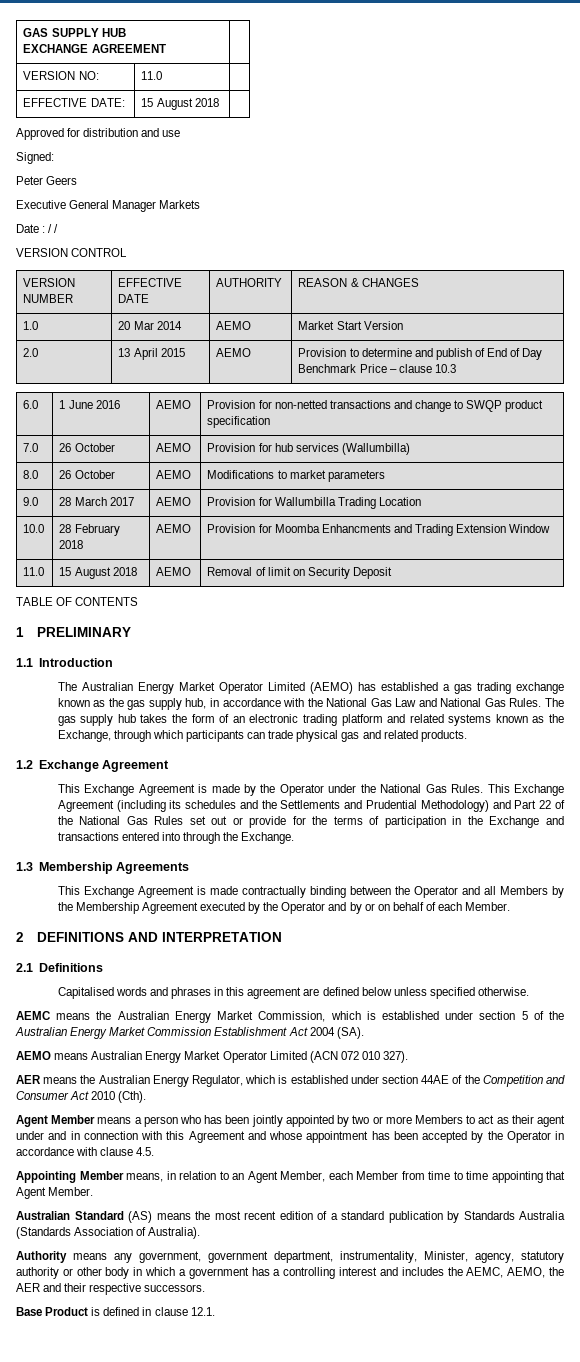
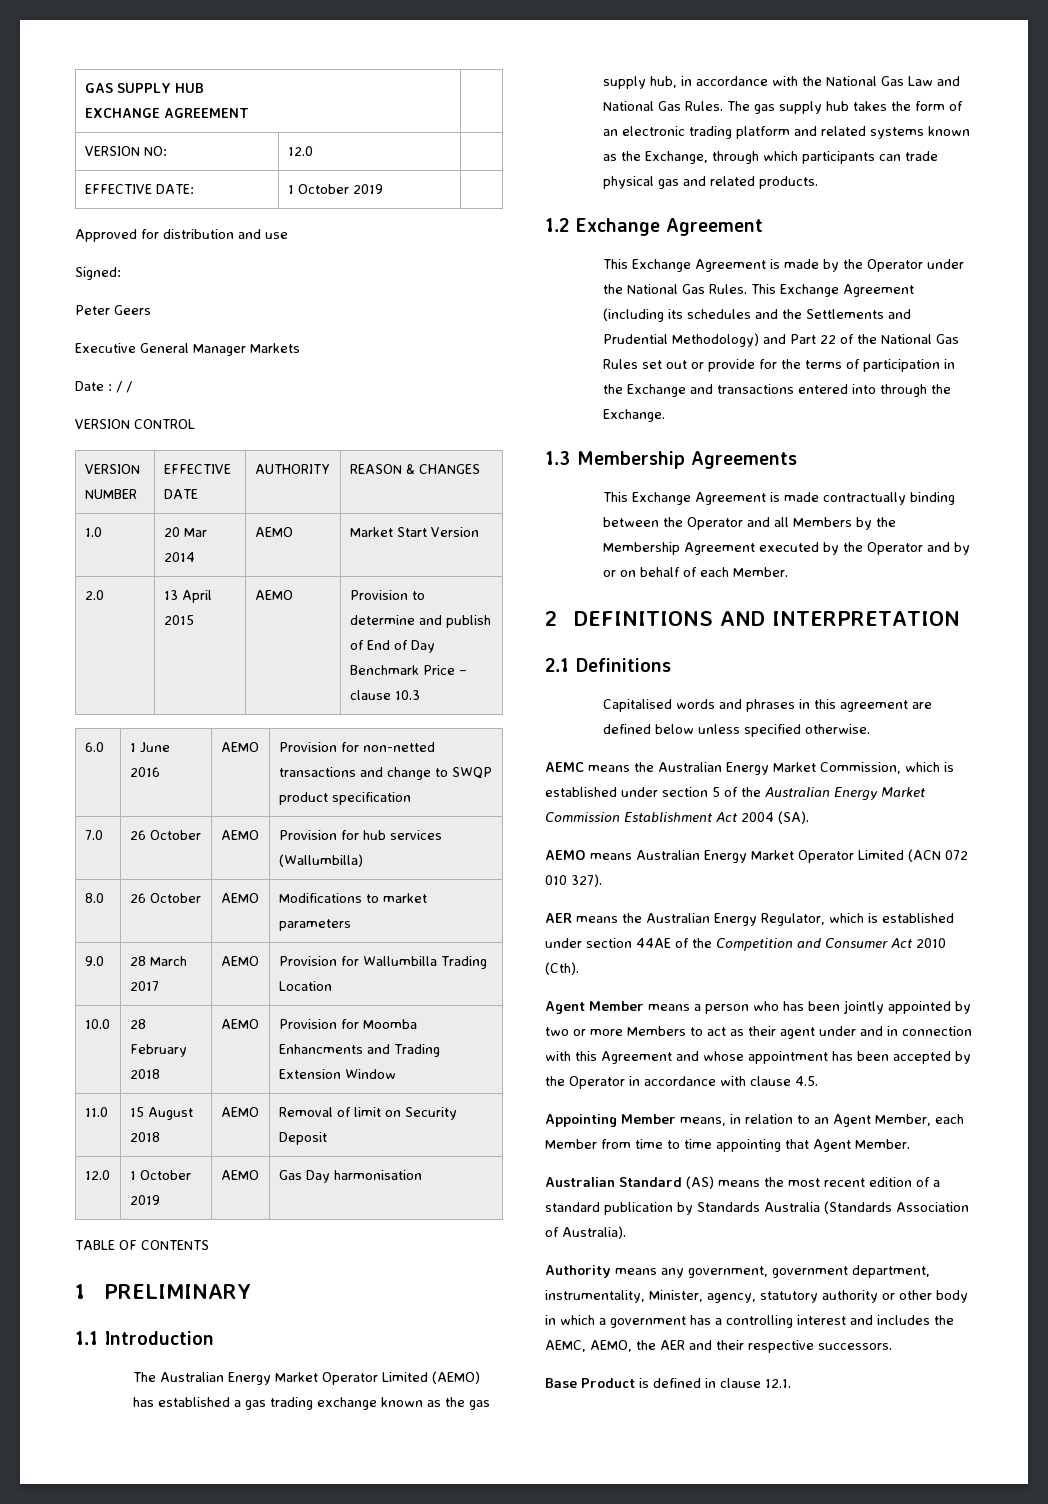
[141,71,163,80] 11.0 -> [287,146,313,156] 12.0
[141,98,219,110] 15 August 2018 -> [287,184,383,194] 1 October 2019
(393, 573) none -> [84,1170,110,1180] [129,1170,191,1180] [129,1195,160,1205] [220,1170,259,1180] [278,1170,422,1183] // 12.0 | 1 October 2019 | AEMO | Gas Day harmonisation

